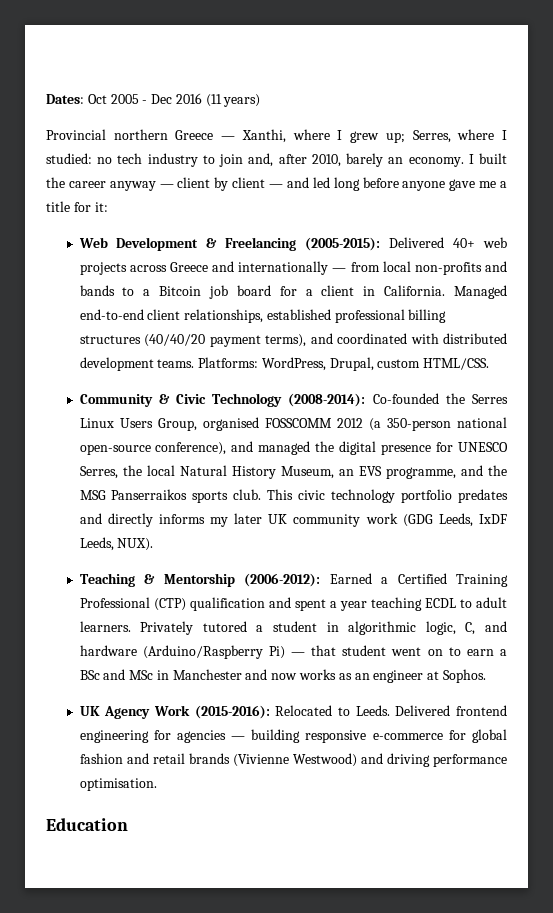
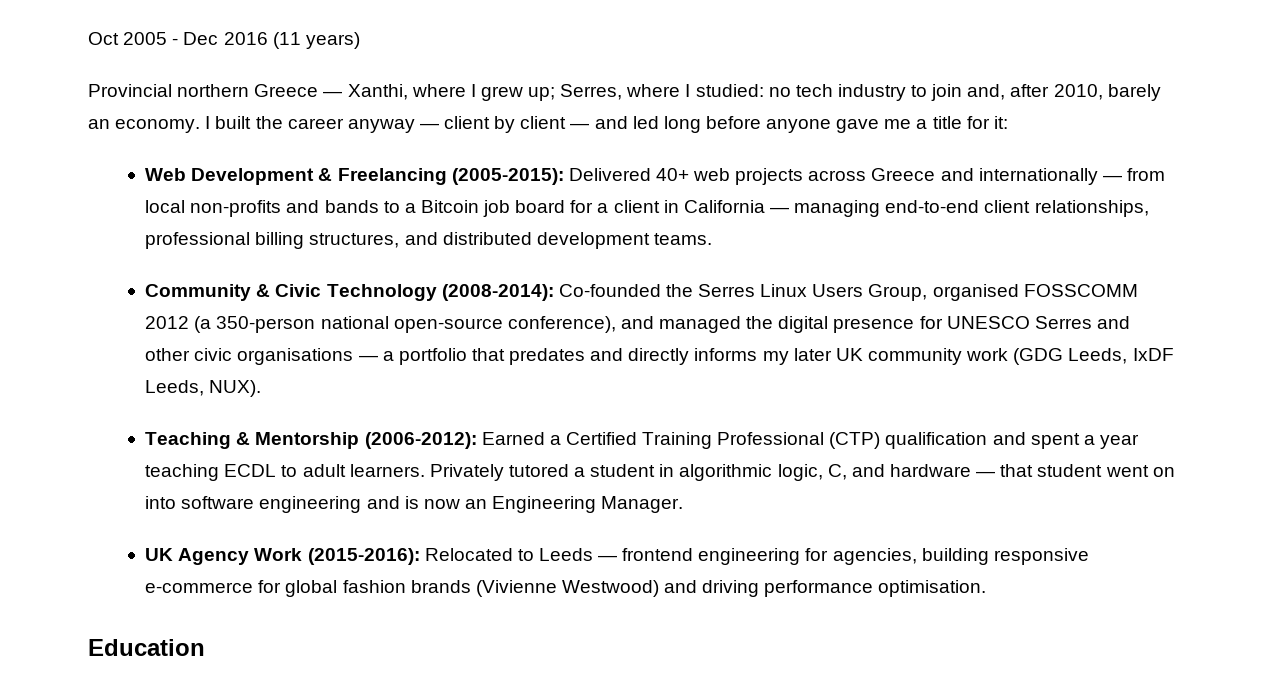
[46,94,84,104] Dates: -> (88, 38) none
[384,285,507,299] California. Managed -> [683,200,881,217] California — managing
[266,309,331,320] established -> (1149, 208) none
[79,333,507,347] [79,357,490,371] structures (40/40/20 payment terms), and coordinated with distributed development teams. Platforms: WordPress, Drupal, custom HTML/CSS. -> [309,232,712,249] structures, and distributed development teams.
[79,465,507,479] [79,489,453,503] Serres, the local Natural History Museum, an EVS programme, and the MSG Panserraikos sports club. This civic technology portfolio -> [1034,316,1130,329] [145,348,505,365] Serres and other civic organisations — a portfolio that
[142,645,285,659] (Arduino/Raspberry Pi) -> (971, 470) none
[448,647,508,656] [79,669,486,683] to earn a BSc and MSc in Manchester and now works as an engineer at Sophos. -> [145,496,684,513] into software engineering and is now an Engineering Manager.
[355,705,451,716] Leeds. Delivered -> [538,548,618,561] Leeds —
[176,730,246,743] agencies — -> [832,548,917,565] agencies,
[126,753,185,764] and retail -> (406, 586) none

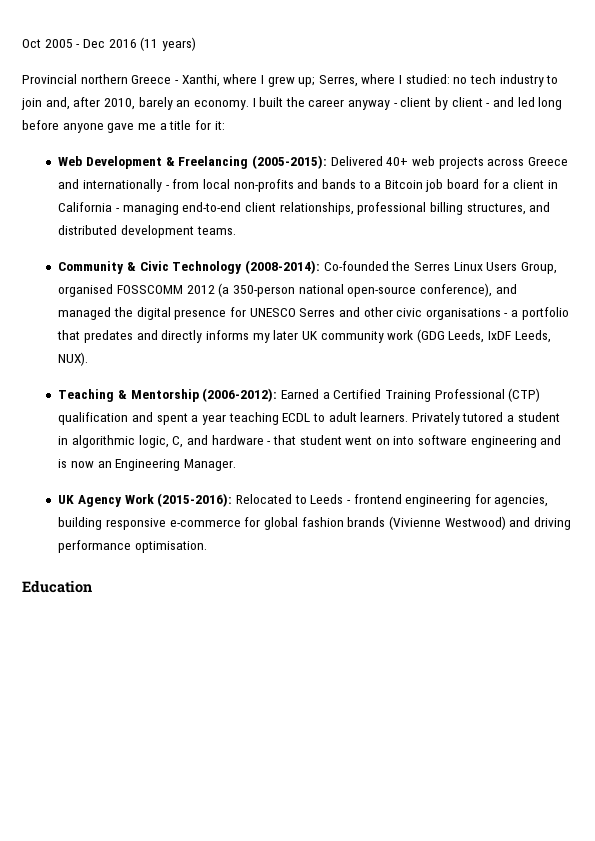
[323,91,343,97] — -> [174,80,179,84] -
[419,123,439,129] — -> [393,103,398,107] -
[570,123,590,129] — -> [486,103,491,107] -
[1102,175,1122,181] — -> [165,185,170,189] -
[769,207,789,213] — -> [116,208,121,212] -
[358,355,378,361] — -> [504,313,509,317] -
[976,471,996,477] — -> [267,441,272,445] -
[598,555,618,561] — -> [346,500,351,504] -

